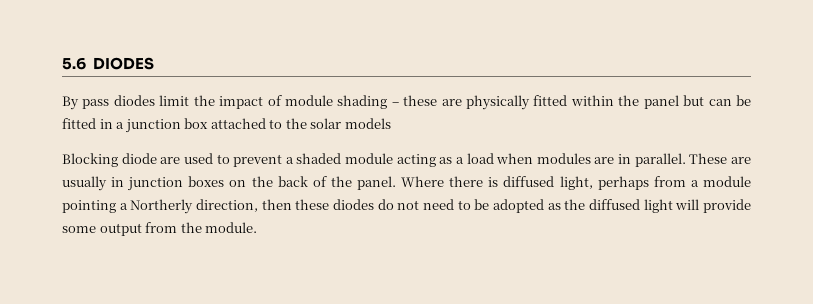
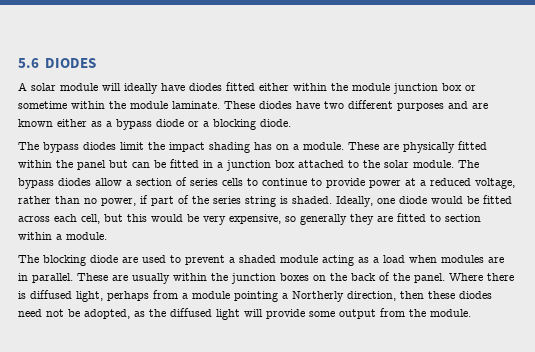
[62,95,438,110] By pass diodes limit the impact of module shading – these -> [18,82,476,94] [18,100,488,111] [18,119,291,130] [18,142,379,153] A solar module will ideally have diodes fitted either within the module junction box or sometime within the module laminate. These diodes have two different purposes and are known either as a bypass diode or a blocking diode. // The bypass diodes limit the impact shading has on a module. These
[344,118,391,129] [62,153,118,167] models // Blocking -> [413,160,479,168] [18,177,515,189] [18,195,512,207] [18,213,481,225] [18,232,107,240] [18,255,86,266] module. The bypass diodes allow a section of series cells to continue to provide power at a reduced voltage, rather than no power, if part of the series string is shaded. Ideally, one diode would be fitted across each cell, but this would be very expensive, so generally they are fitted to section within a module. // The blocking
[111,177,125,187] in -> [173,273,228,281] within the
[377,199,545,213] do not need to be adopted -> [18,309,130,319] need not be adopted,

